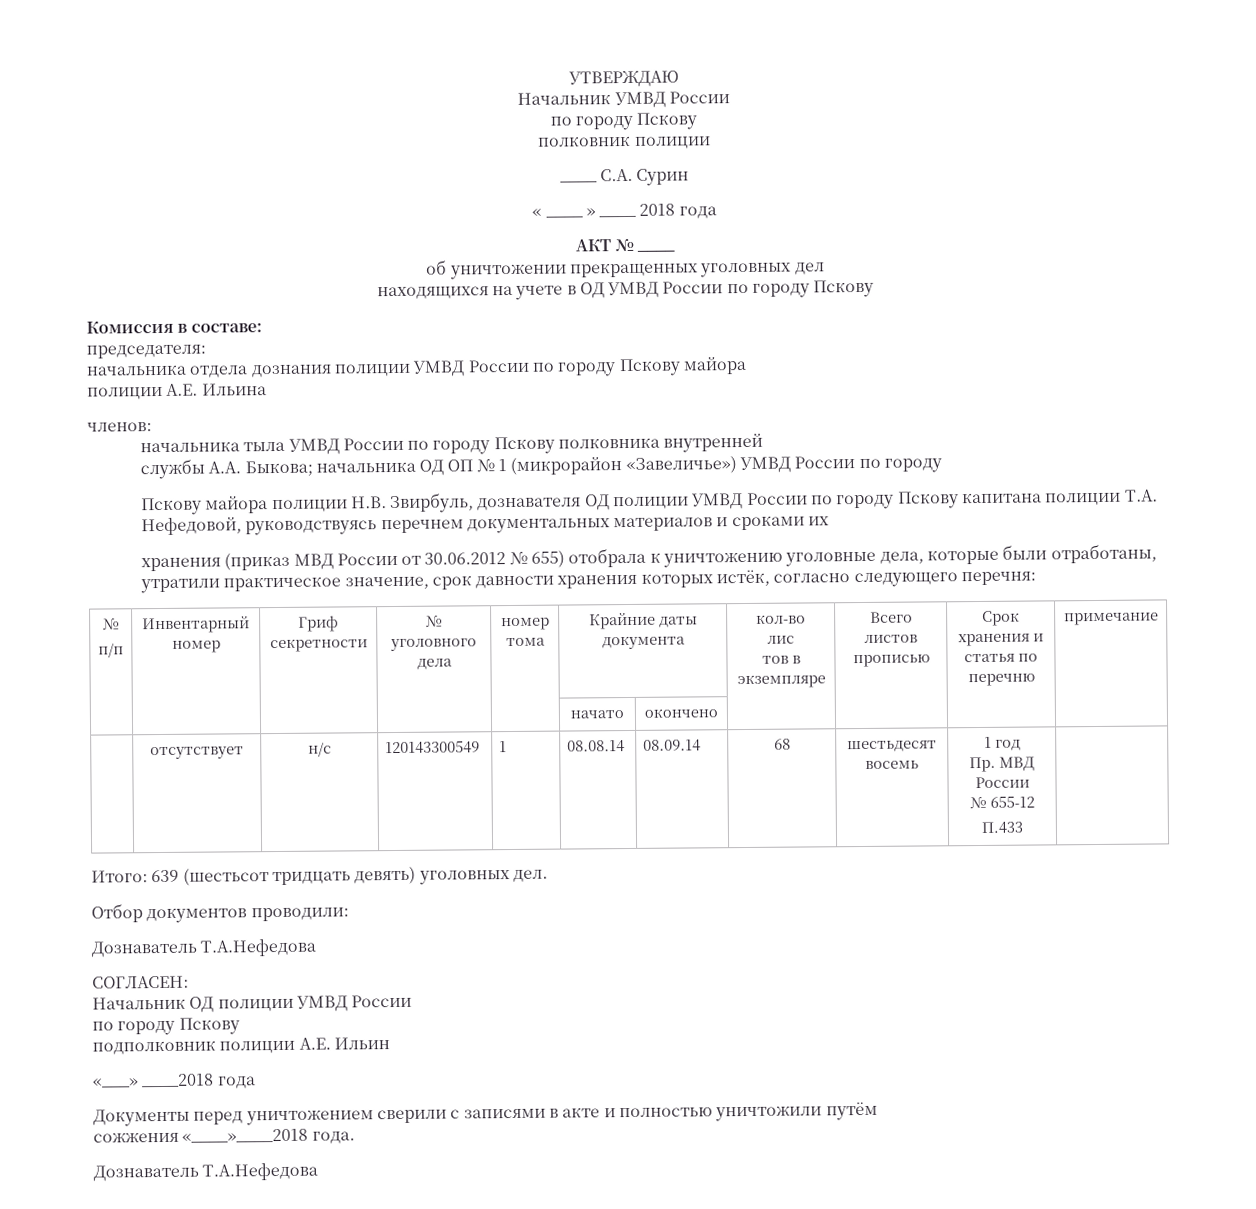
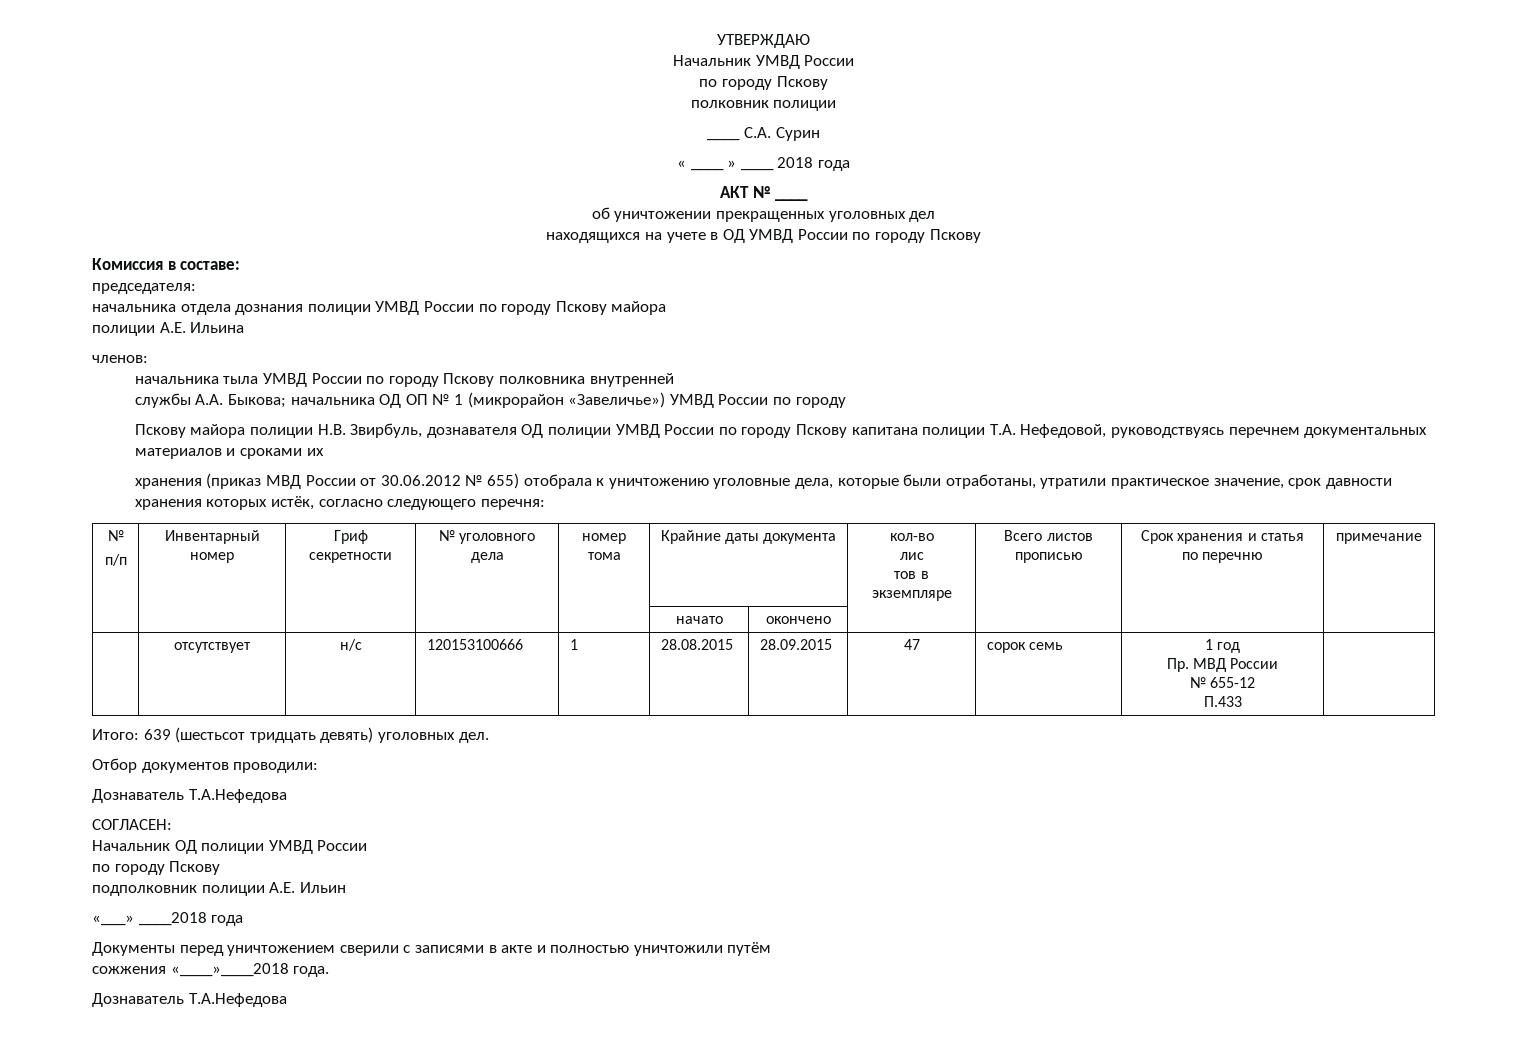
[385,741,481,755] [499,741,508,753] [567,740,626,753] [643,739,702,752] [773,738,791,750] [847,740,937,753] [865,760,919,769] 120143300549 | 1 | 08.08.14 | 08.09.14 | 68 | шестьдесят восемь -> [426,639,523,650] [569,639,578,650] [660,639,733,650] [759,639,832,650] [903,639,920,650] [986,642,1063,653] 120153100666 | 1 | 28.08.2015 | 28.09.2015 | 47 | сорок семь

